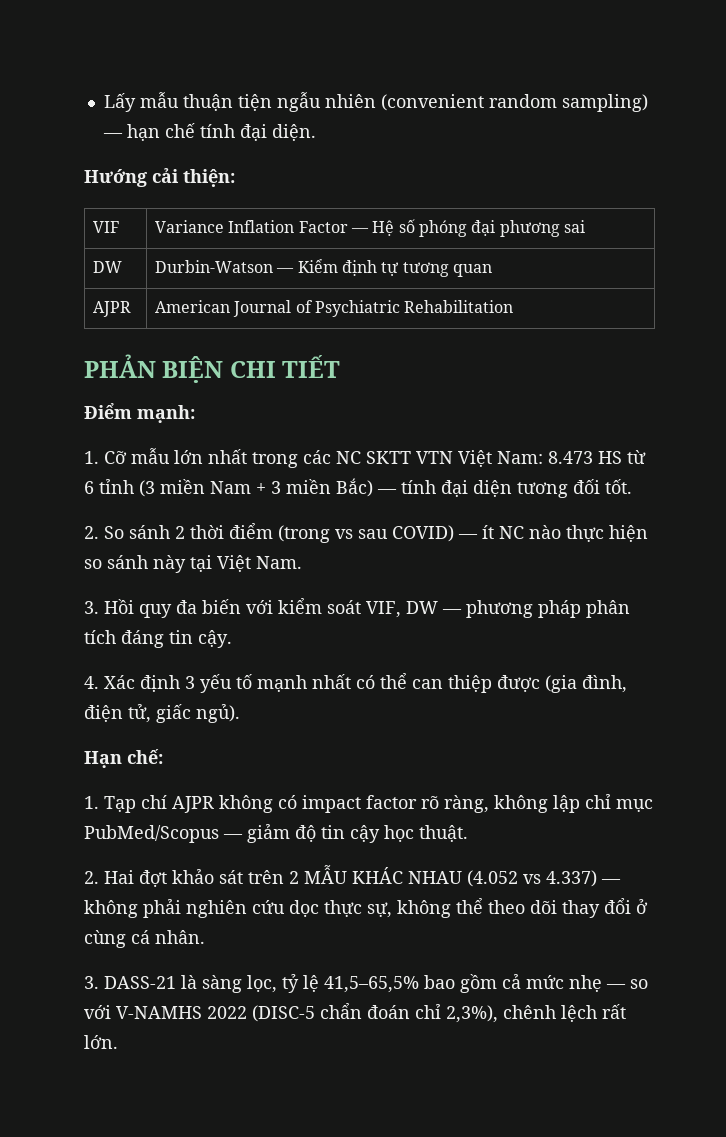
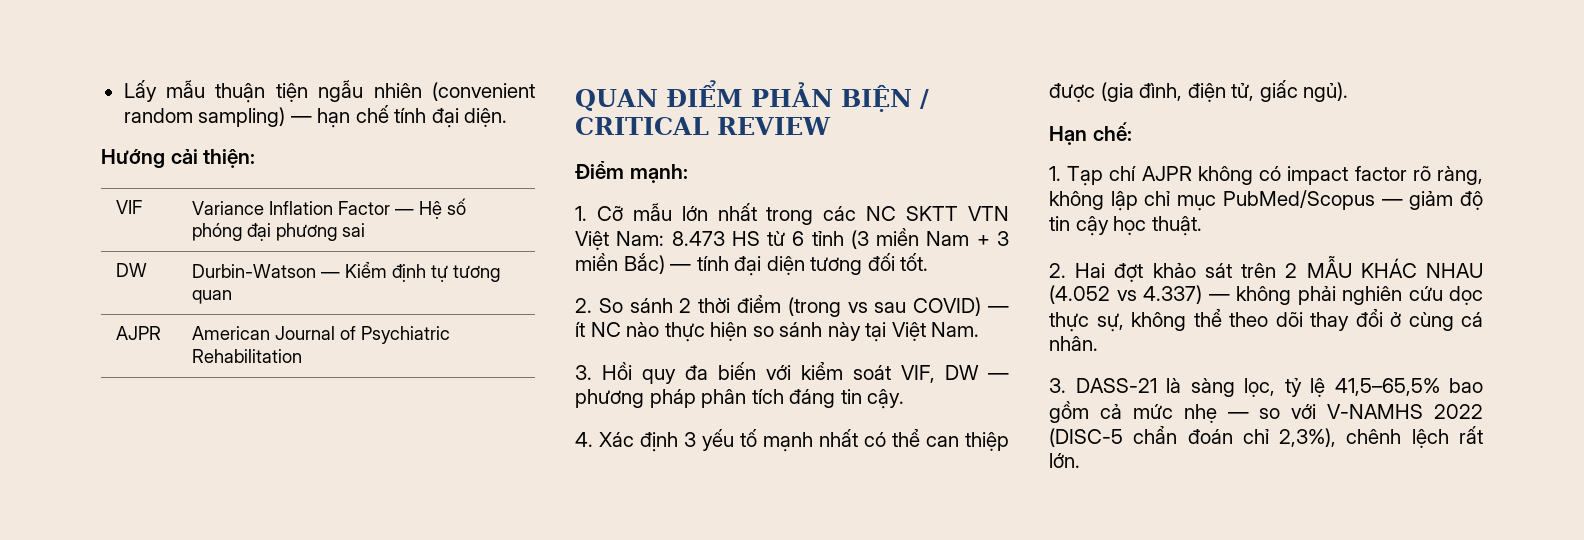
[84,354,341,383] PHẢN BIỆN CHI TIẾT -> [575,80,929,113] [575,117,831,135] QUAN ĐIỂM PHẢN BIỆN / CRITICAL REVIEW

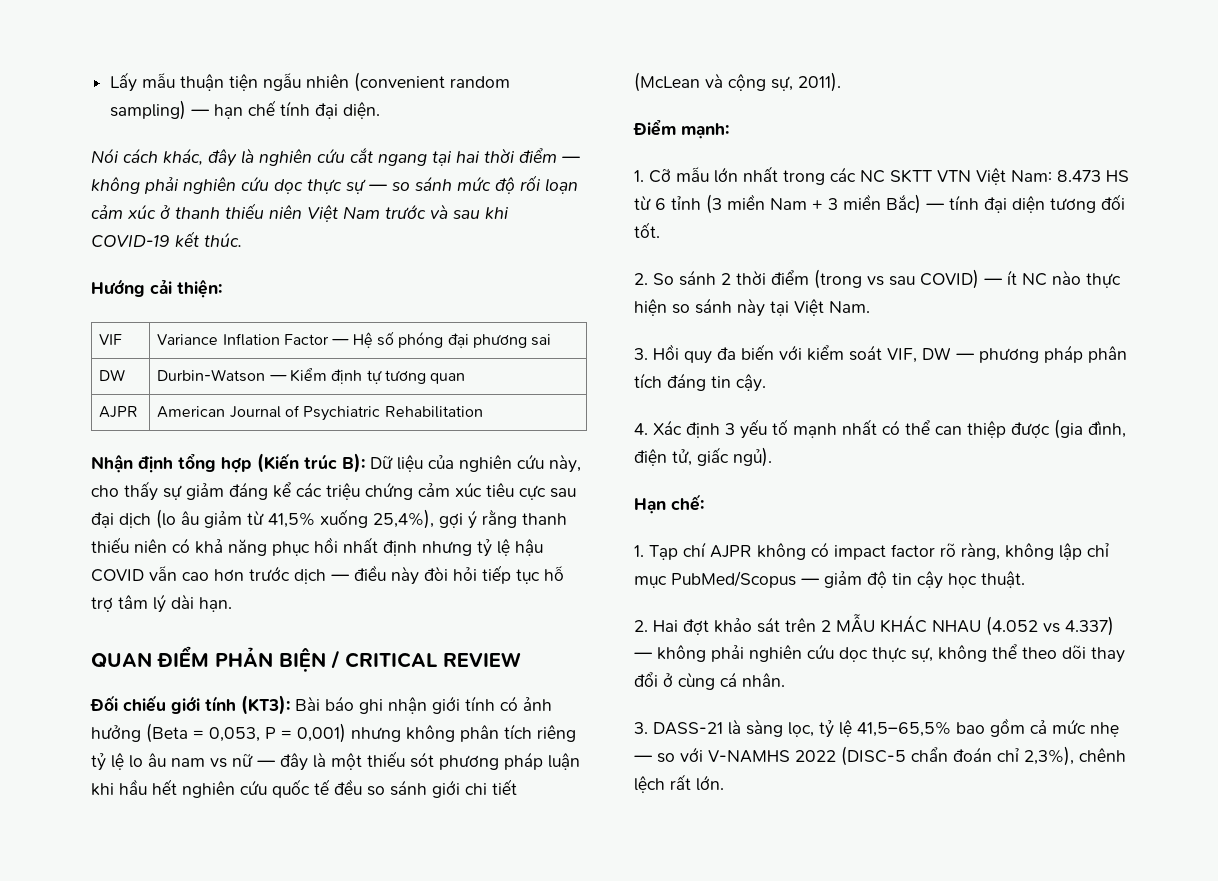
(508, 117) none -> [91,147,580,167] [91,175,578,194] [91,203,509,222] [91,231,242,247] // Nói cách khác, đây là nghiên cứu cắt ngang tại hai thời điểm — không phải nghiên cứu dọc thực sự — so sánh mức độ rối loạn cảm xúc ở thanh thiếu niên Việt Nam trước và sau khi COVID-19 kết thúc.
(303, 356) none -> [91,453,581,473] [91,481,576,501] [91,509,567,529] [91,537,543,557] [91,565,564,585] [91,594,232,613] // Nhận định tổng hợp (Kiến trúc B): Dữ liệu của nghiên cứu này, cho thấy sự giảm đáng kể các triệu chứng cảm xúc tiêu cực sau đại dịch (lo âu giảm từ 41,5% xuống 25,4%), gợi ý rằng thanh thiếu niên có khả năng phục hồi nhất định nhưng tỷ lệ hậu COVID vẫn cao hơn trước dịch — điều này đòi hỏi tiếp tục hỗ trợ tâm lý dài hạn.
(831, 126) none -> [90,695,552,715] [91,723,576,743] [91,751,580,771] [91,779,517,798] [634,72,841,92] // Đối chiếu giới tính (KT3): Bài báo ghi nhận giới tính có ảnh hưởng (Beta = 0,053, P = 0,001) nhưng không phân tích riêng tỷ lệ lo âu nam vs nữ — đây là một thiếu sót phương pháp luận khi hầu hết nghiên cứu quốc tế đều so sánh giới chi tiết (McLean và cộng sự, 2011).

